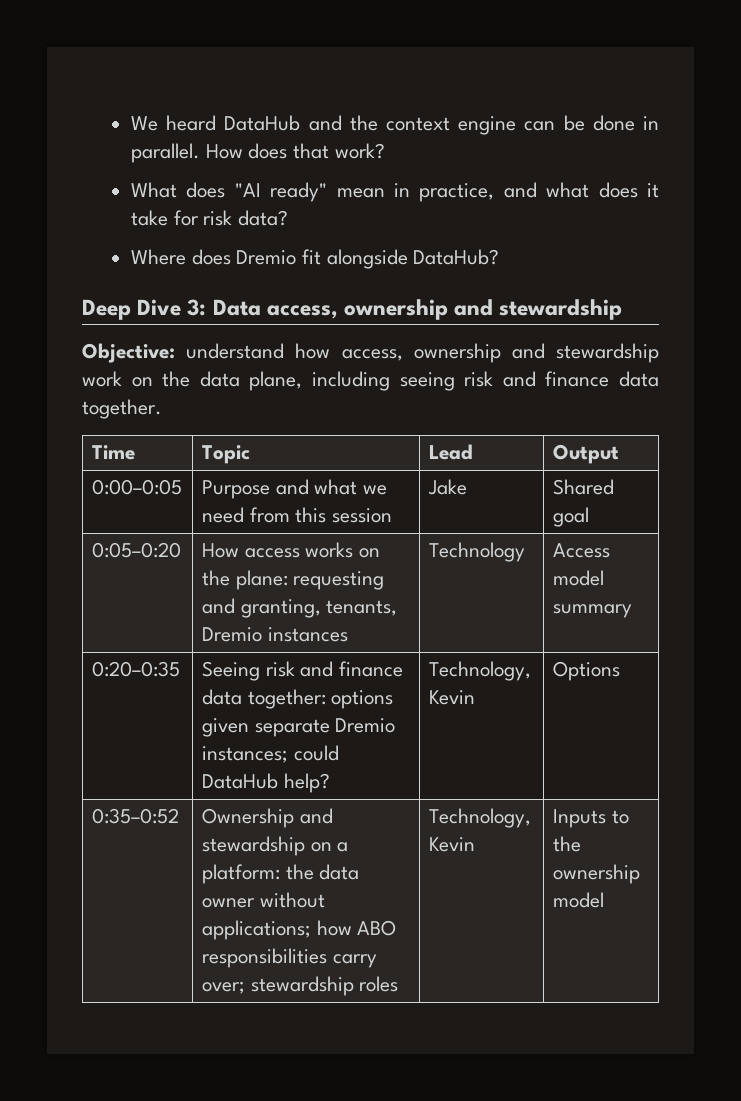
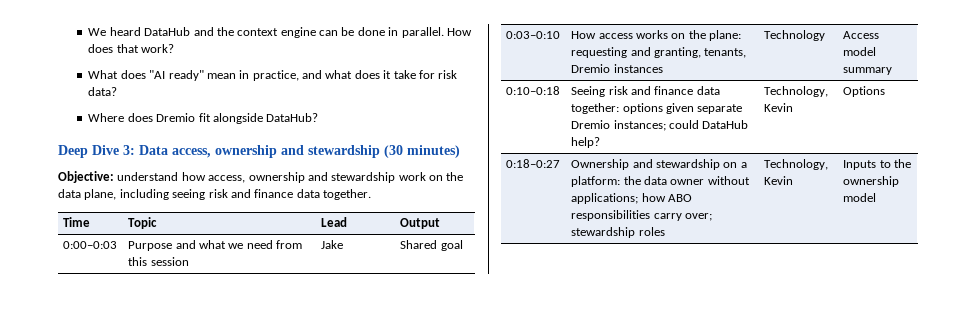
(623, 309) none -> [384,145,460,158] (30 minutes)
[91,479,182,495] 0:00–0:05 -> [63,241,118,249] 0:00–0:03
[91,542,181,558] 0:05–0:20 -> [506,31,561,39] 0:03–0:10
[91,661,180,677] 0:20–0:35 -> [506,86,561,95] 0:10–0:18
[91,808,179,824] 0:35–0:52 -> [506,159,561,168] 0:18–0:27

